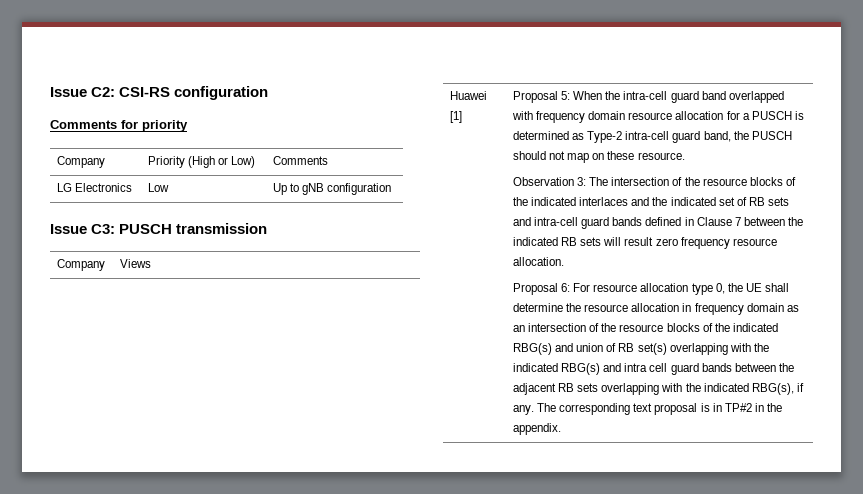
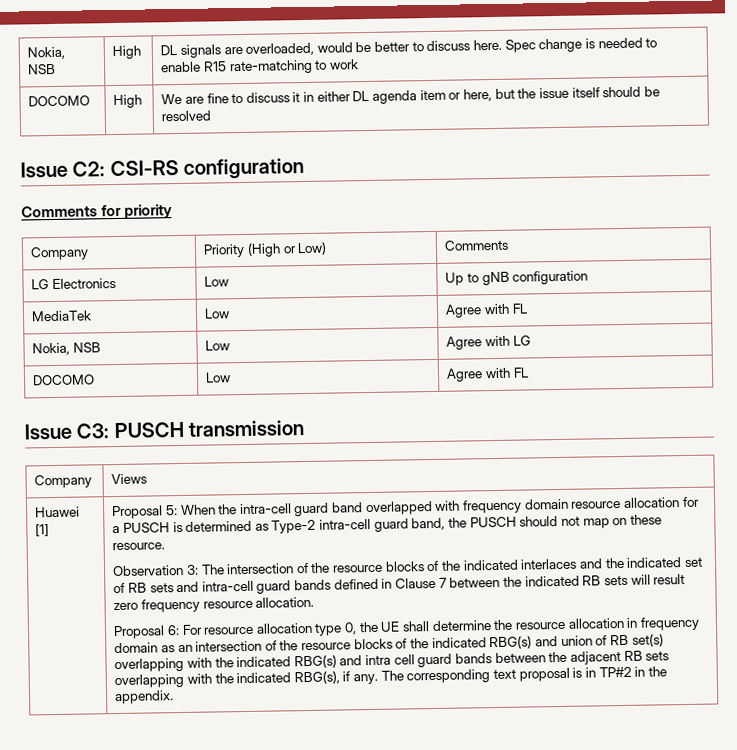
(50, 92) none -> [27,46,66,60] [28,63,57,75] [112,45,142,60] [160,37,658,58] [161,59,359,75] [28,95,91,107] [113,94,143,109] [161,86,660,105] [161,110,212,122] Nokia, NSB | High | DL signals are overloaded, would be better to discuss here. Spec change is needed to enable R15 rate-matching to work // DOCOMO | High | We are fine to discuss it in either DL agenda item or here, but the issue itself should be resolved //
(392, 189) none -> [31,310,93,322] [204,308,231,319] [445,303,528,318] [32,342,101,356] [205,340,231,351] [446,335,531,350] [32,374,96,386] [205,372,232,383] [446,367,529,382] // MediaTek | Low | Agree with FL // Nokia, NSB | Low | Agree with LG // DOCOMO | Low | Agree with FL

